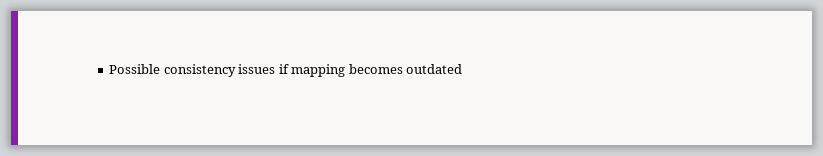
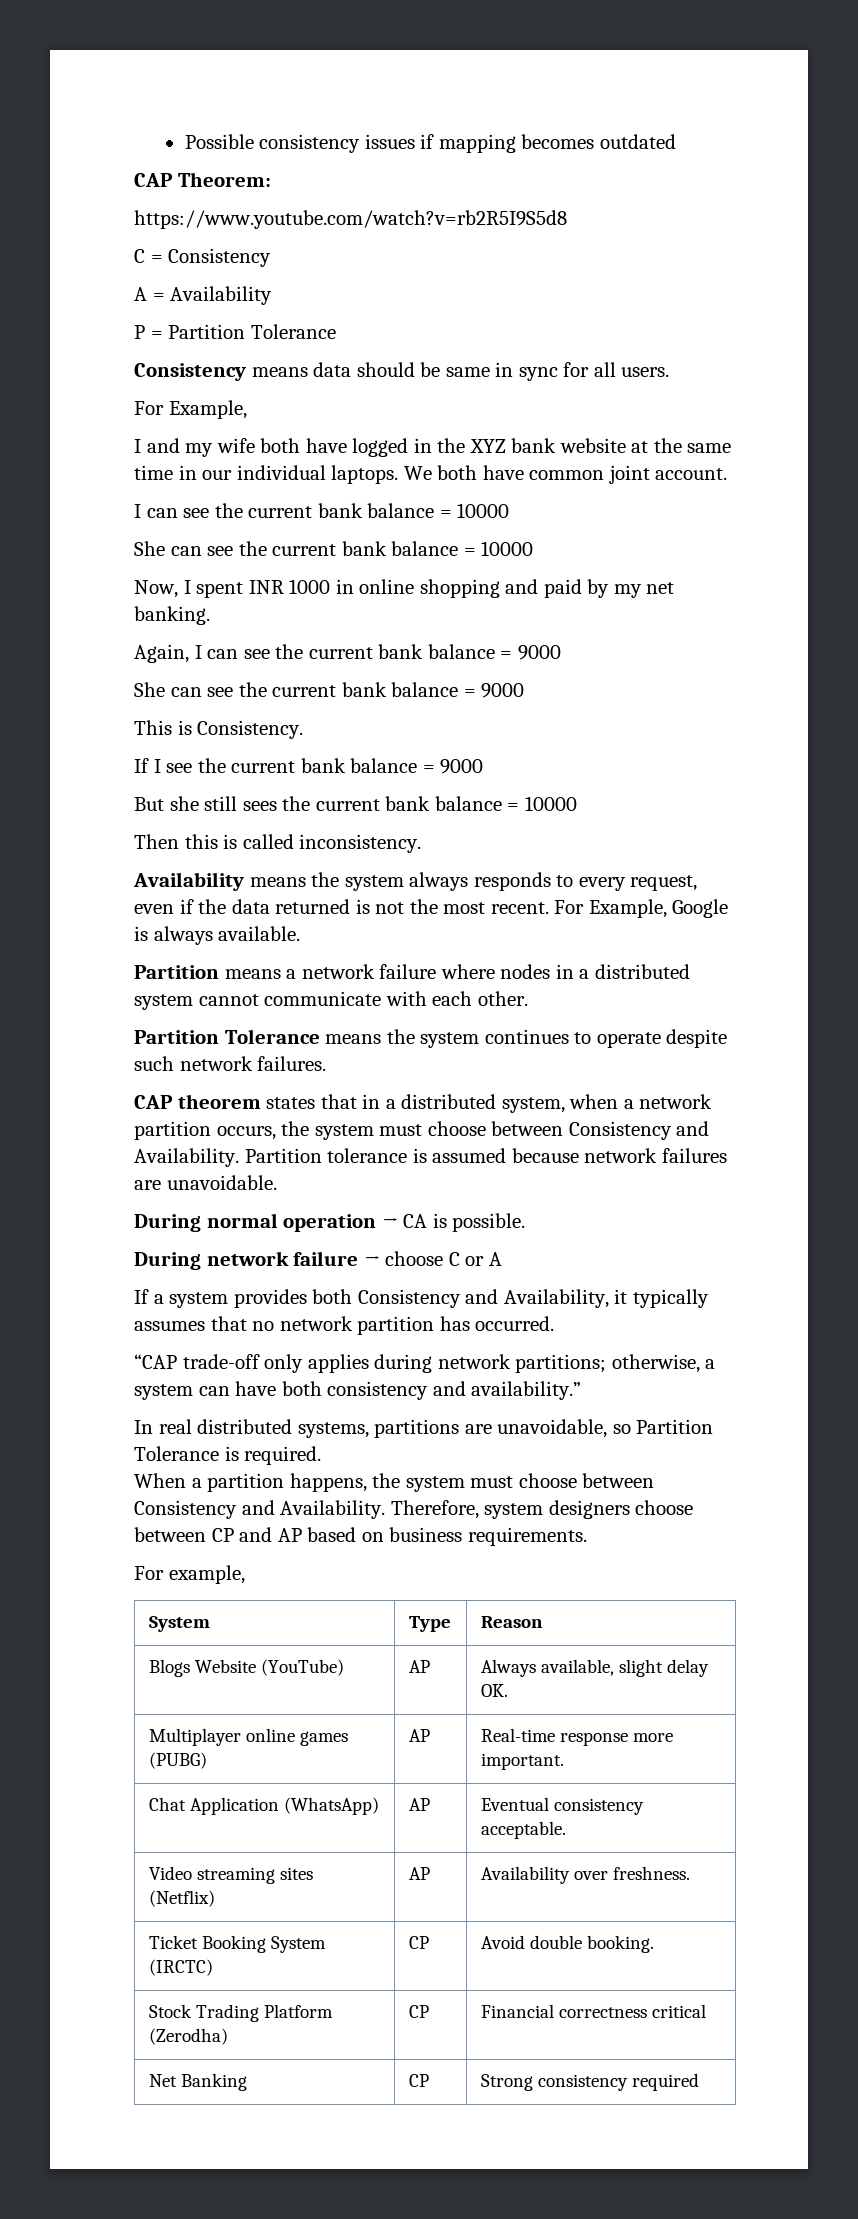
(463, 69) none -> [134,172,271,187] [134,210,567,229] [134,248,272,267] [134,286,273,305] [134,324,336,339] [134,362,670,381] [134,400,247,419] [134,438,732,457] [134,465,728,484] [134,503,510,518] [134,541,534,556] [134,579,675,598] [134,606,210,625] [134,644,561,663] [134,682,525,698] [134,720,304,739] [134,758,484,774] [134,796,577,811] [134,834,422,853] [133,872,698,891] [134,899,729,918] [134,926,301,945] [134,964,690,979] [134,991,528,1010] [134,1029,728,1048] [134,1056,327,1071] [134,1094,713,1113] [134,1121,710,1140] [134,1148,727,1167] [134,1175,277,1190] [134,1213,526,1232] [134,1251,502,1270] [134,1289,709,1308] [134,1316,555,1335] [134,1354,716,1373] [134,1381,582,1400] [134,1419,714,1438] [134,1446,322,1465] [134,1473,655,1492] [134,1500,694,1519] [134,1527,587,1546] [134,1565,245,1584] [148,1616,210,1632] [408,1616,451,1632] [480,1616,543,1628] [148,1659,344,1677] [408,1660,430,1673] [480,1659,709,1677] [480,1684,508,1697] [148,1728,348,1746] [148,1752,207,1769] [408,1729,430,1742] [480,1728,673,1746] [480,1753,564,1770] [148,1797,379,1815] [408,1798,430,1811] [480,1797,644,1815] [480,1821,566,1839] [148,1866,313,1884] [148,1890,215,1907] [408,1867,430,1880] [480,1866,690,1884] [148,1935,326,1953] [148,1959,213,1976] [408,1936,429,1949] [480,1935,654,1953] [148,2004,333,2022] [148,2028,228,2045] [408,2005,429,2018] [480,2004,706,2018] [148,2073,247,2091] [408,2074,429,2087] [480,2073,699,2091] // CAP Theorem: // https://www.youtube.com/watch?v=rb2R5I9S5d8 // C = Consistency // A = Availability // P = Partition Tolerance // Consistency means data should be same in sync for all users. // For Example, // I and my wife both have logged in the XYZ bank website at the same time in our individual laptops. We both have common joint account. // I can see the current bank balance = 10000 // She can see the current bank balance = 10000 // Now, I spent INR 1000 in online shopping and paid by my net banking. // Again, I can see the current bank balance = 9000 // She can see the current bank balance = 9000 // This is Consistency. // If I see the current bank balance = 9000 // But she still sees the current bank balance = 10000 // Then this is called inconsistency. // Availability means the system always responds to every request, even if the data returned is not the most recent. For Example, Google is always available. // Partition means a network failure where nodes in a distributed system cannot communicate with each other. // Partition Tolerance means the system continues to operate despite such network failures. // CAP theorem states that in a distributed system, when a network partition occurs, the system must choose between Consistency and Availability. Partition tolerance is assumed because network failures are unavoidable. // During normal operation → CA is possible. // During network failure → choose C or A // If a system provides both Consistency and Availability, it typically assumes that no network partition has occurred. // “CAP trade-off only applies during network partitions; otherwise, a system can have both consistency and availability.” // In real distributed systems, partitions are unavoidable, so Partition Tolerance is required. // When a partition happens, the system must choose between Consistency and Availability. Therefore, system designers choose between CP and AP based on business requirements. // For example, // System | Type | Reason // Blogs Website (YouTube) | AP | Always available, slight delay OK. // Multiplayer online games (PUBG) | AP | Real-time response more important. // Chat Application (WhatsApp) | AP | Eventual consistency acceptable. // Video streaming sites (Netflix) | AP | Availability over freshness. // Ticket Booking System (IRCTC) | CP | Avoid double booking. // Stock Trading Platform (Zerodha) | CP | Financial correctness critical // Net Banking | CP | Strong consistency required

